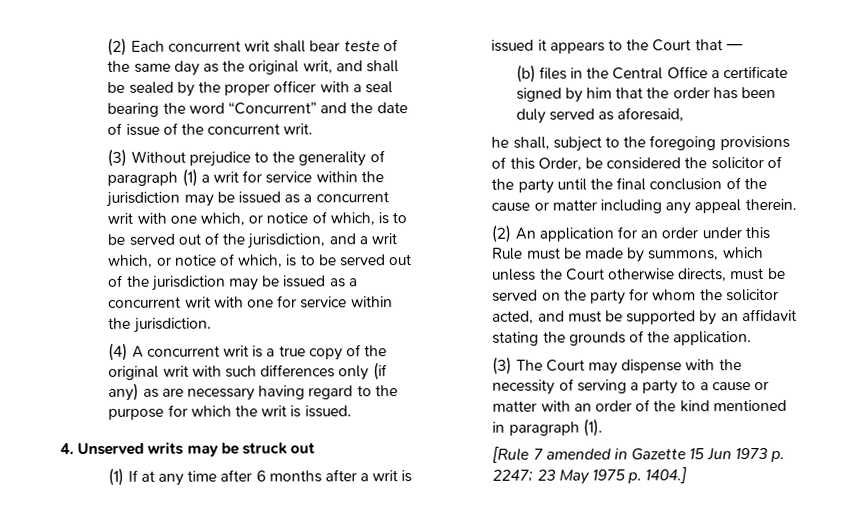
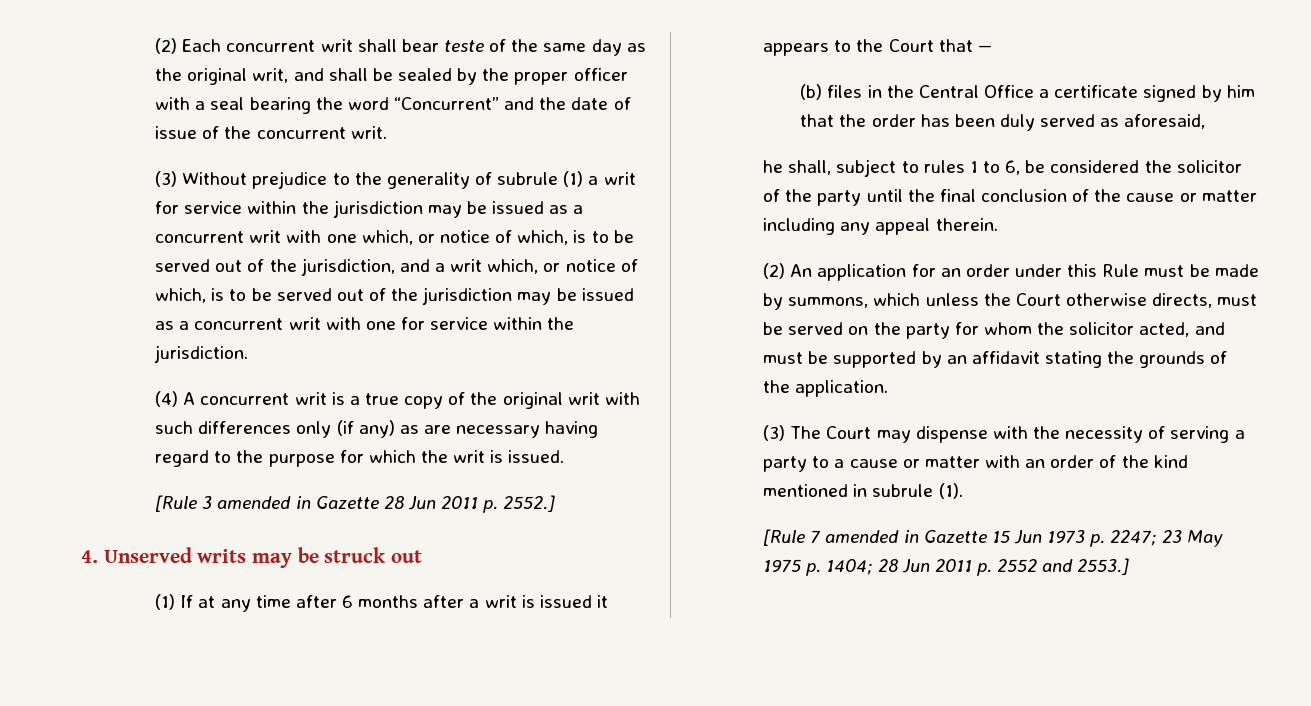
[107,171,179,186] paragraph -> [497,172,559,185] subrule
(352, 411) none -> [155,495,556,513] // [Rule 3 amended in Gazette 28 Jun 2011 p. 2552.]
[623,135,790,151] [491,156,582,171] the foregoing provisions of this Order, -> [923,160,1021,175] rules 1 to 6,
[508,421,580,436] paragraph -> [872,484,934,497] subrule
[645,467,688,484] 1404.] -> [826,558,1130,576] 1404; 28 Jun 2011 p. 2552 and 2553.]

